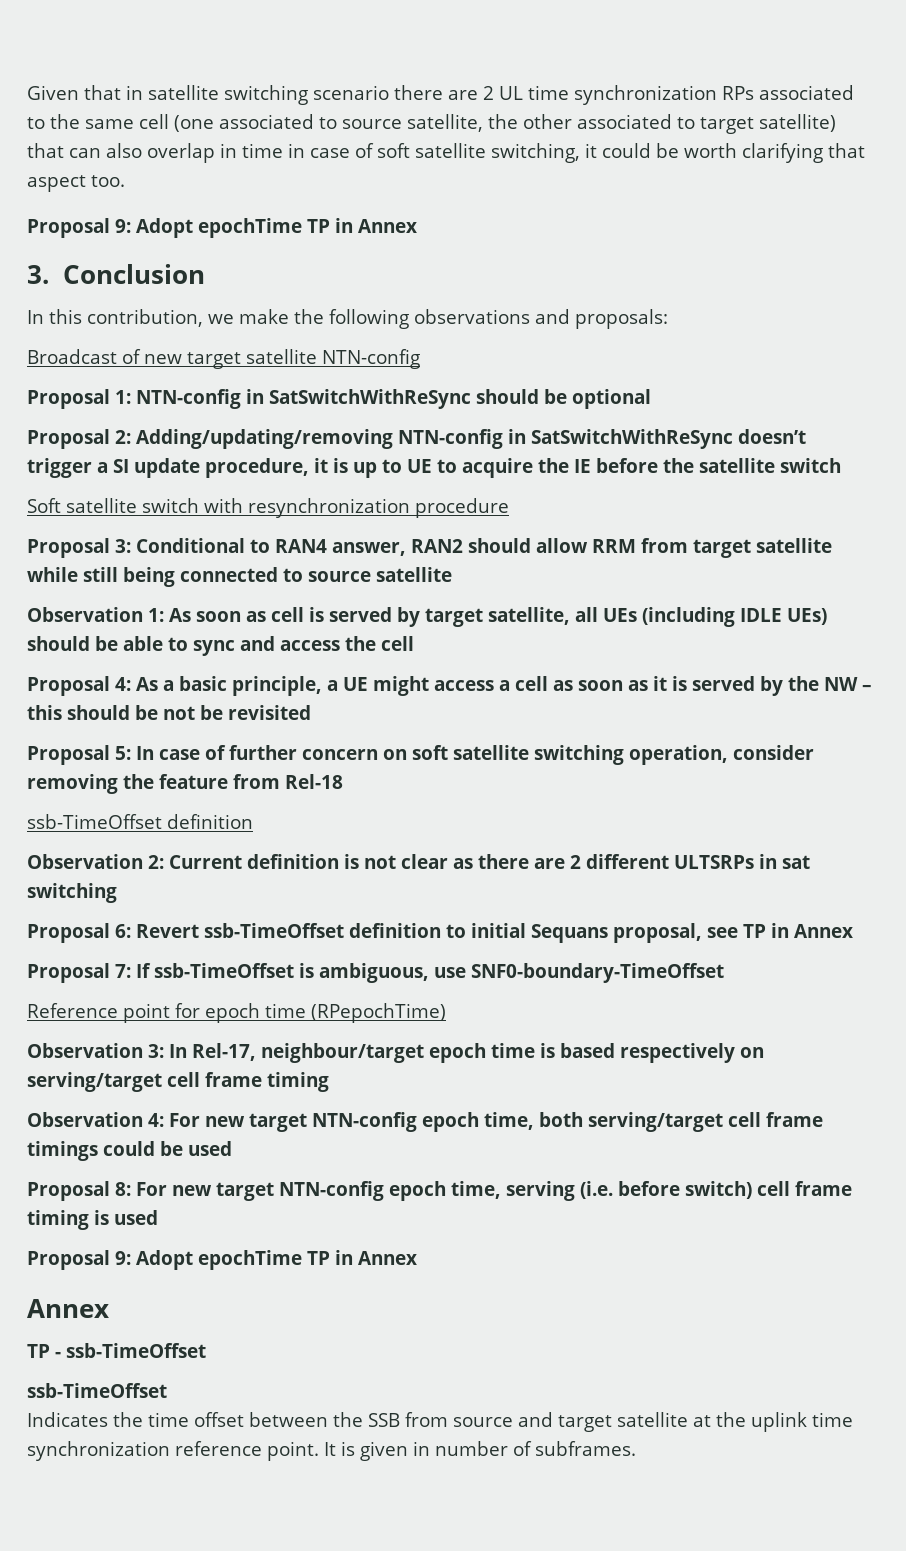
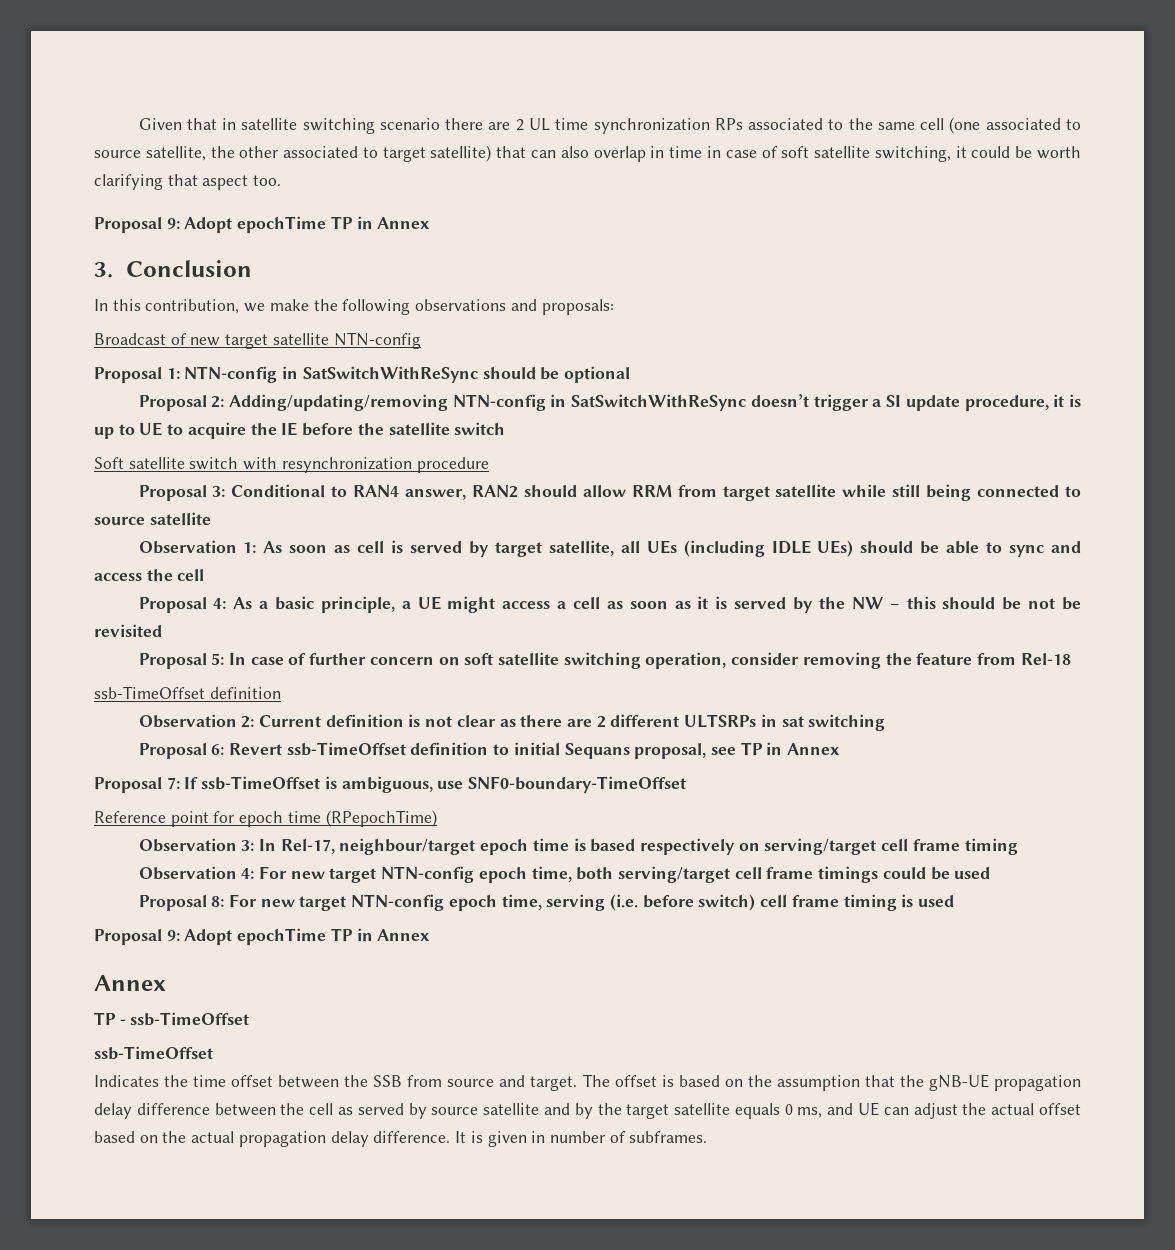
[558,1412,853,1432] [27,1441,319,1461] target satellite at the uplink time synchronization reference point. -> [530,1074,1081,1091] [94,1102,1081,1119] [94,1131,451,1147] target. The offset is based on the assumption that the gNB-UE propagation delay difference between the cell as served by source satellite and by the target satellite equals 0 ms, and UE can adjust the actual offset based on the actual propagation delay difference.

